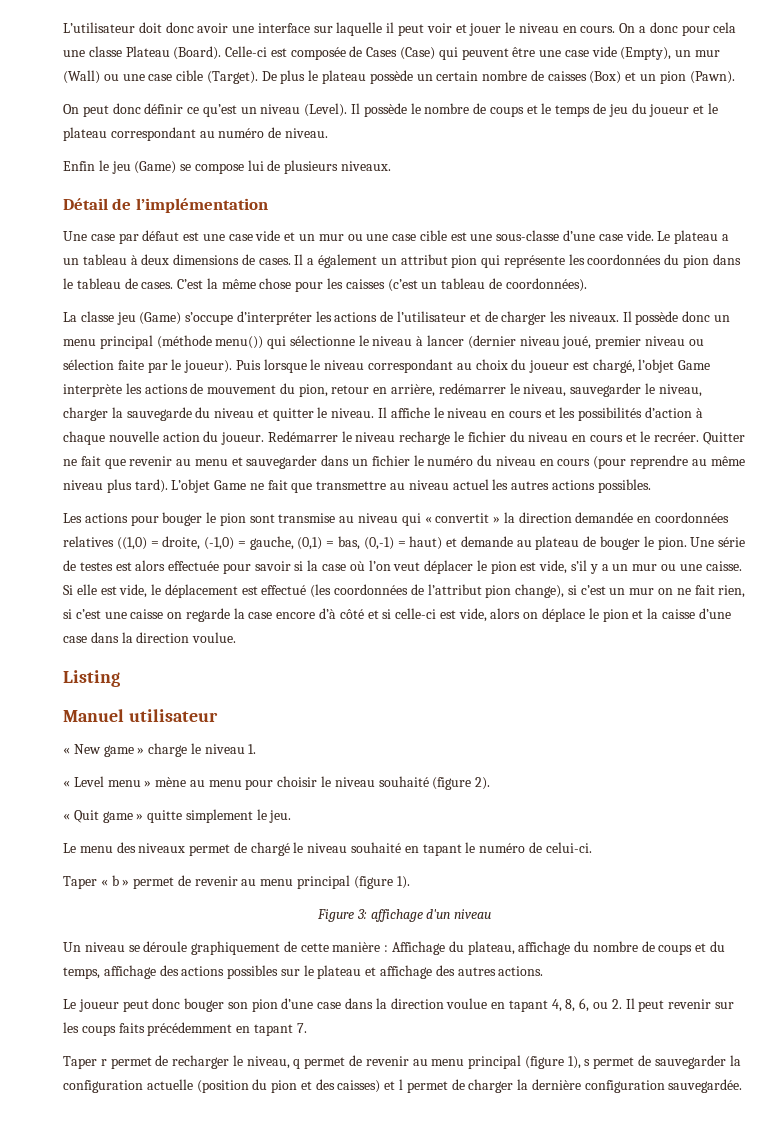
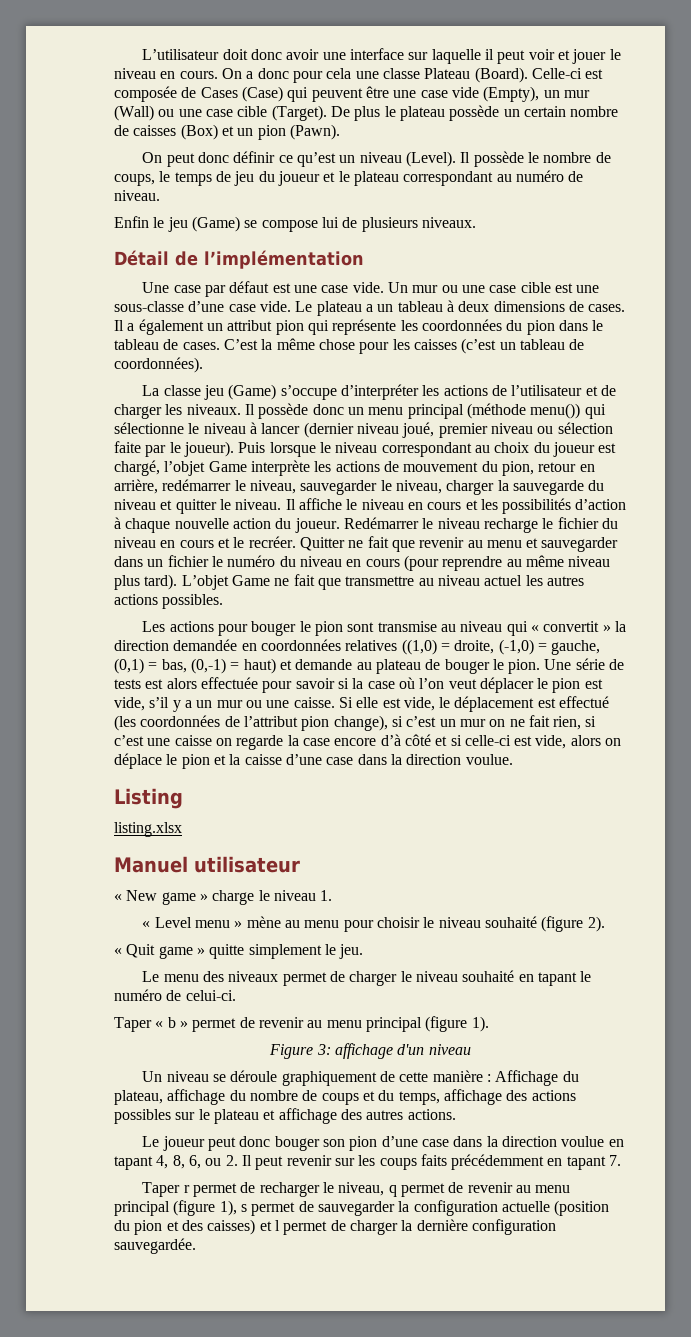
[489,105,538,117] coups et -> [114,174,155,186] coups,
[255,230,316,241] vide et un -> [352,282,408,293] vide. Un
[79,562,113,571] testes -> [114,679,141,689] tests
(120, 678) none -> [114,822,182,837] // listing.xlsx
[250,842,290,856] chargé -> [349,971,398,986] charger

